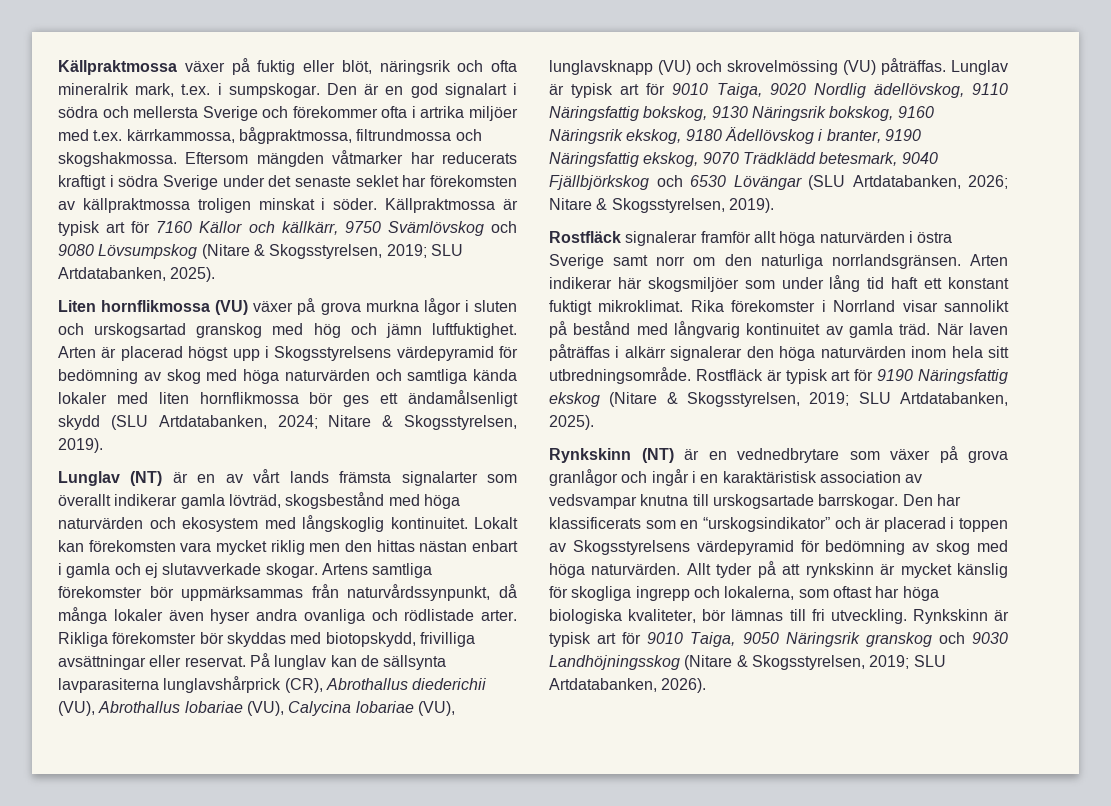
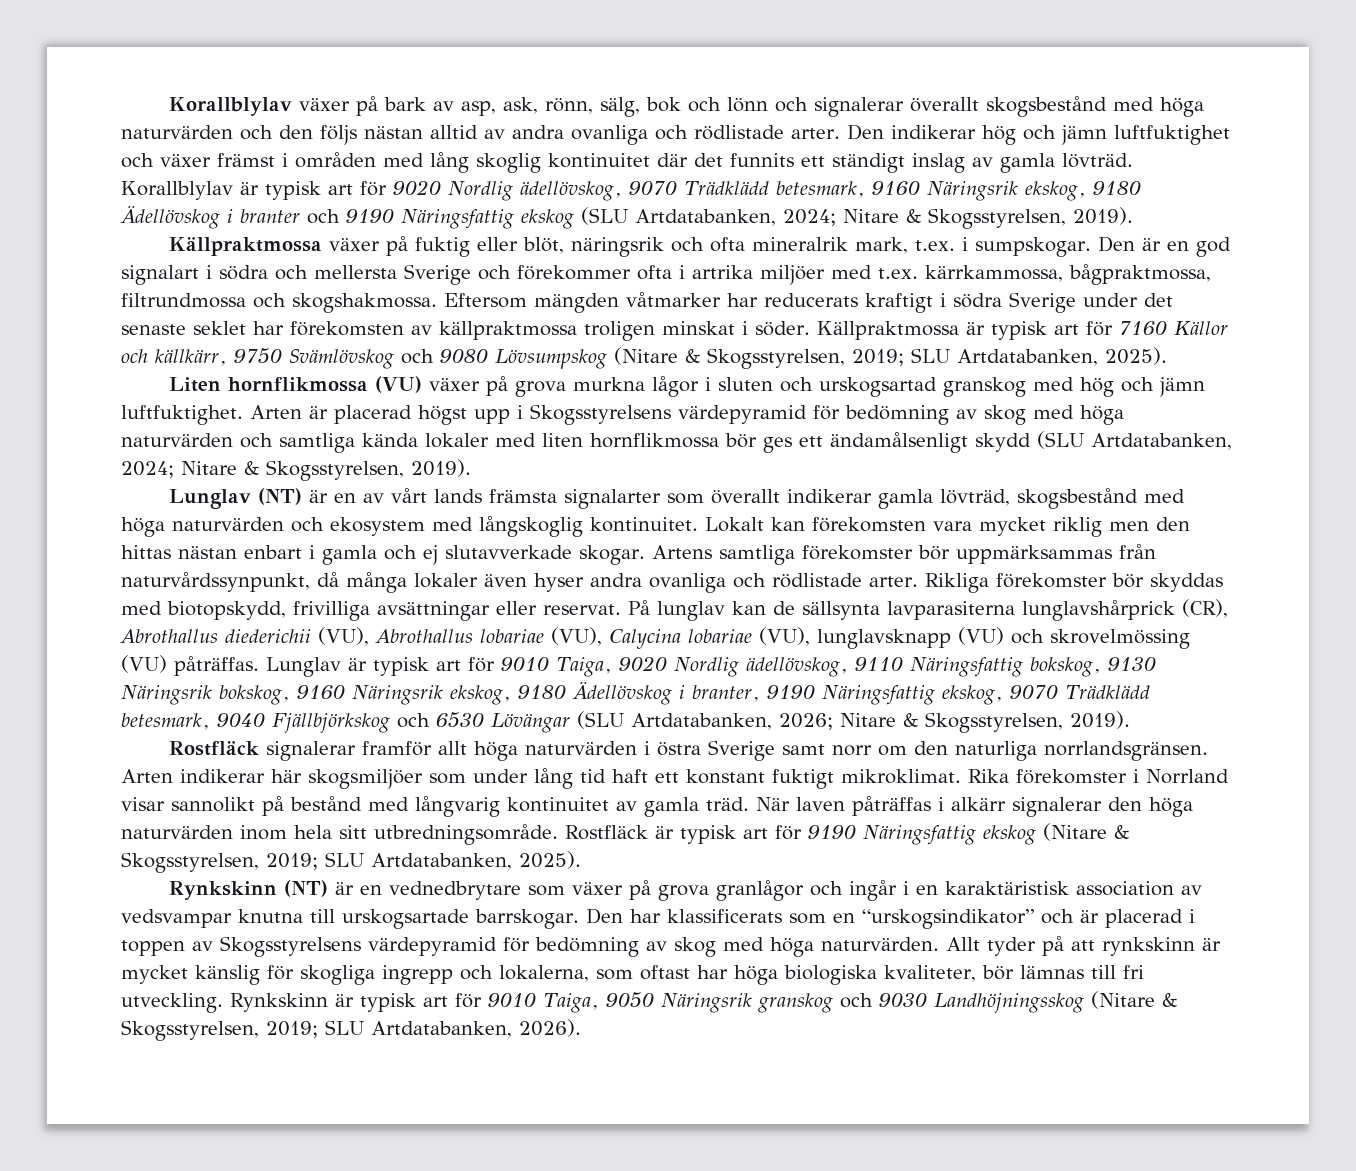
(58, 67) none -> [169,96,1205,117] [121,124,1230,145] [121,152,1133,173] [121,180,1141,201] [120,206,1133,229] Korallblylav växer på bark av asp, ask, rönn, sälg, bok och lönn och signalerar överallt skogsbestånd med höga naturvärden och den följs nästan alltid av andra ovanliga och rödlistade arter. Den indikerar hög och jämn luftfuktighet och växer främst i områden med lång skoglig kontinuitet där det funnits ett ständigt inslag av gamla lövträd. Korallblylav är typisk art för 9020 Nordlig ädellövskog, 9070 Trädklädd betesmark, 9160 Näringsrik ekskog, 9180 Ädellövskog i branter och 9190 Näringsfattig ekskog (SLU Artdatabanken, 2024; Nitare & Skogsstyrelsen, 2019). //

